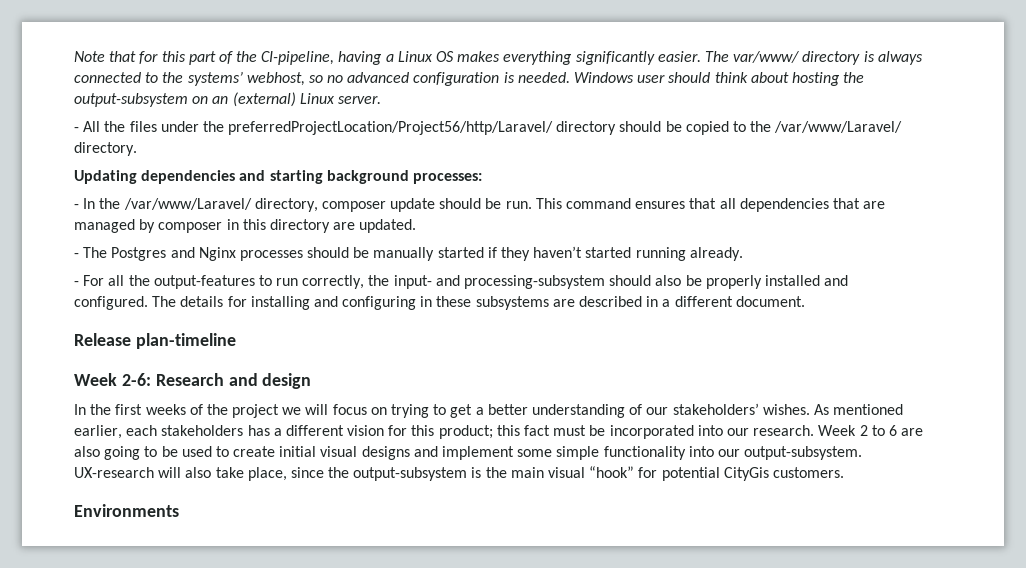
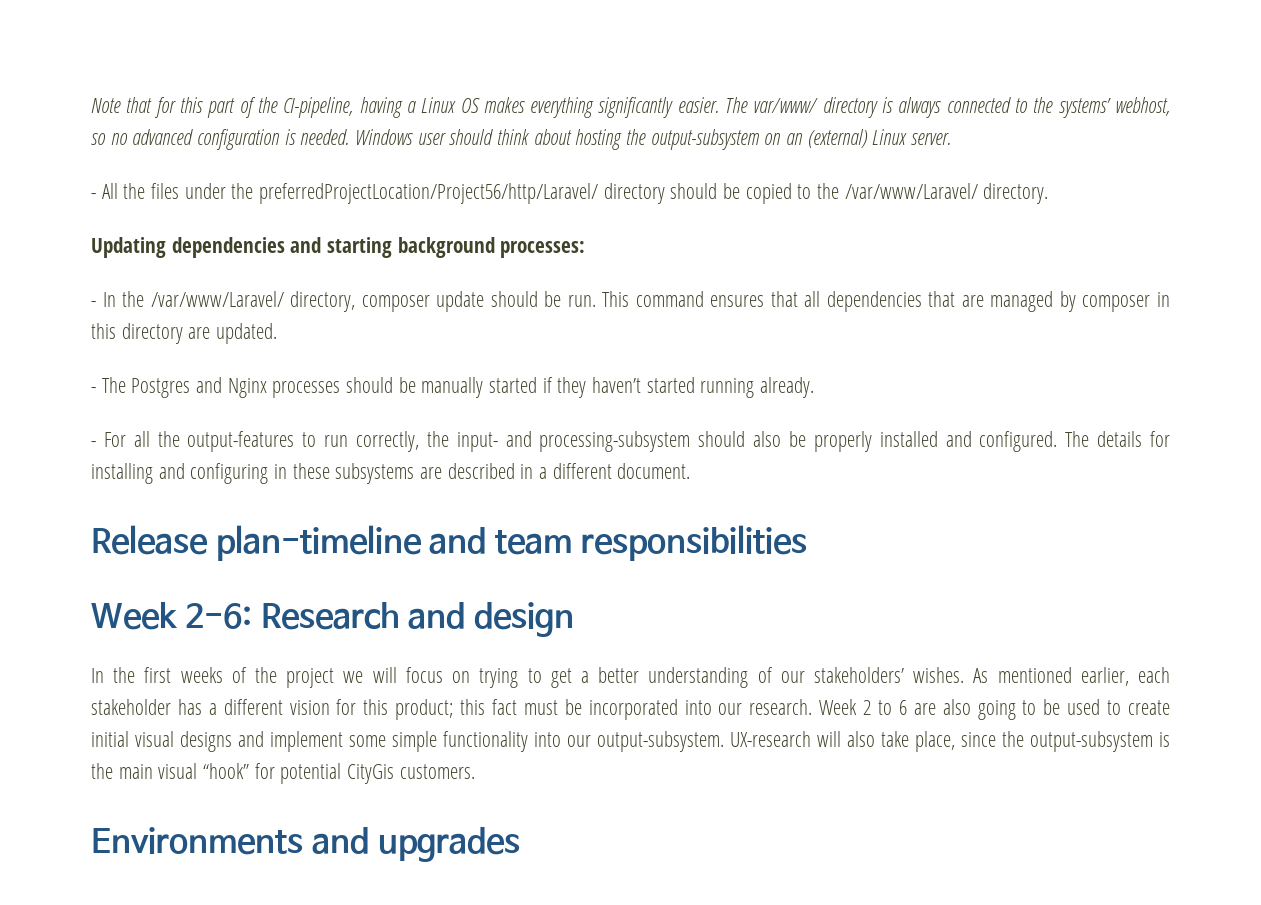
(236, 341) none -> [429,525,808,561] and team responsibilities
[161,425,244,436] stakeholders -> [91,699,171,715] stakeholder
(179, 510) none -> [311,827,520,862] and upgrades

